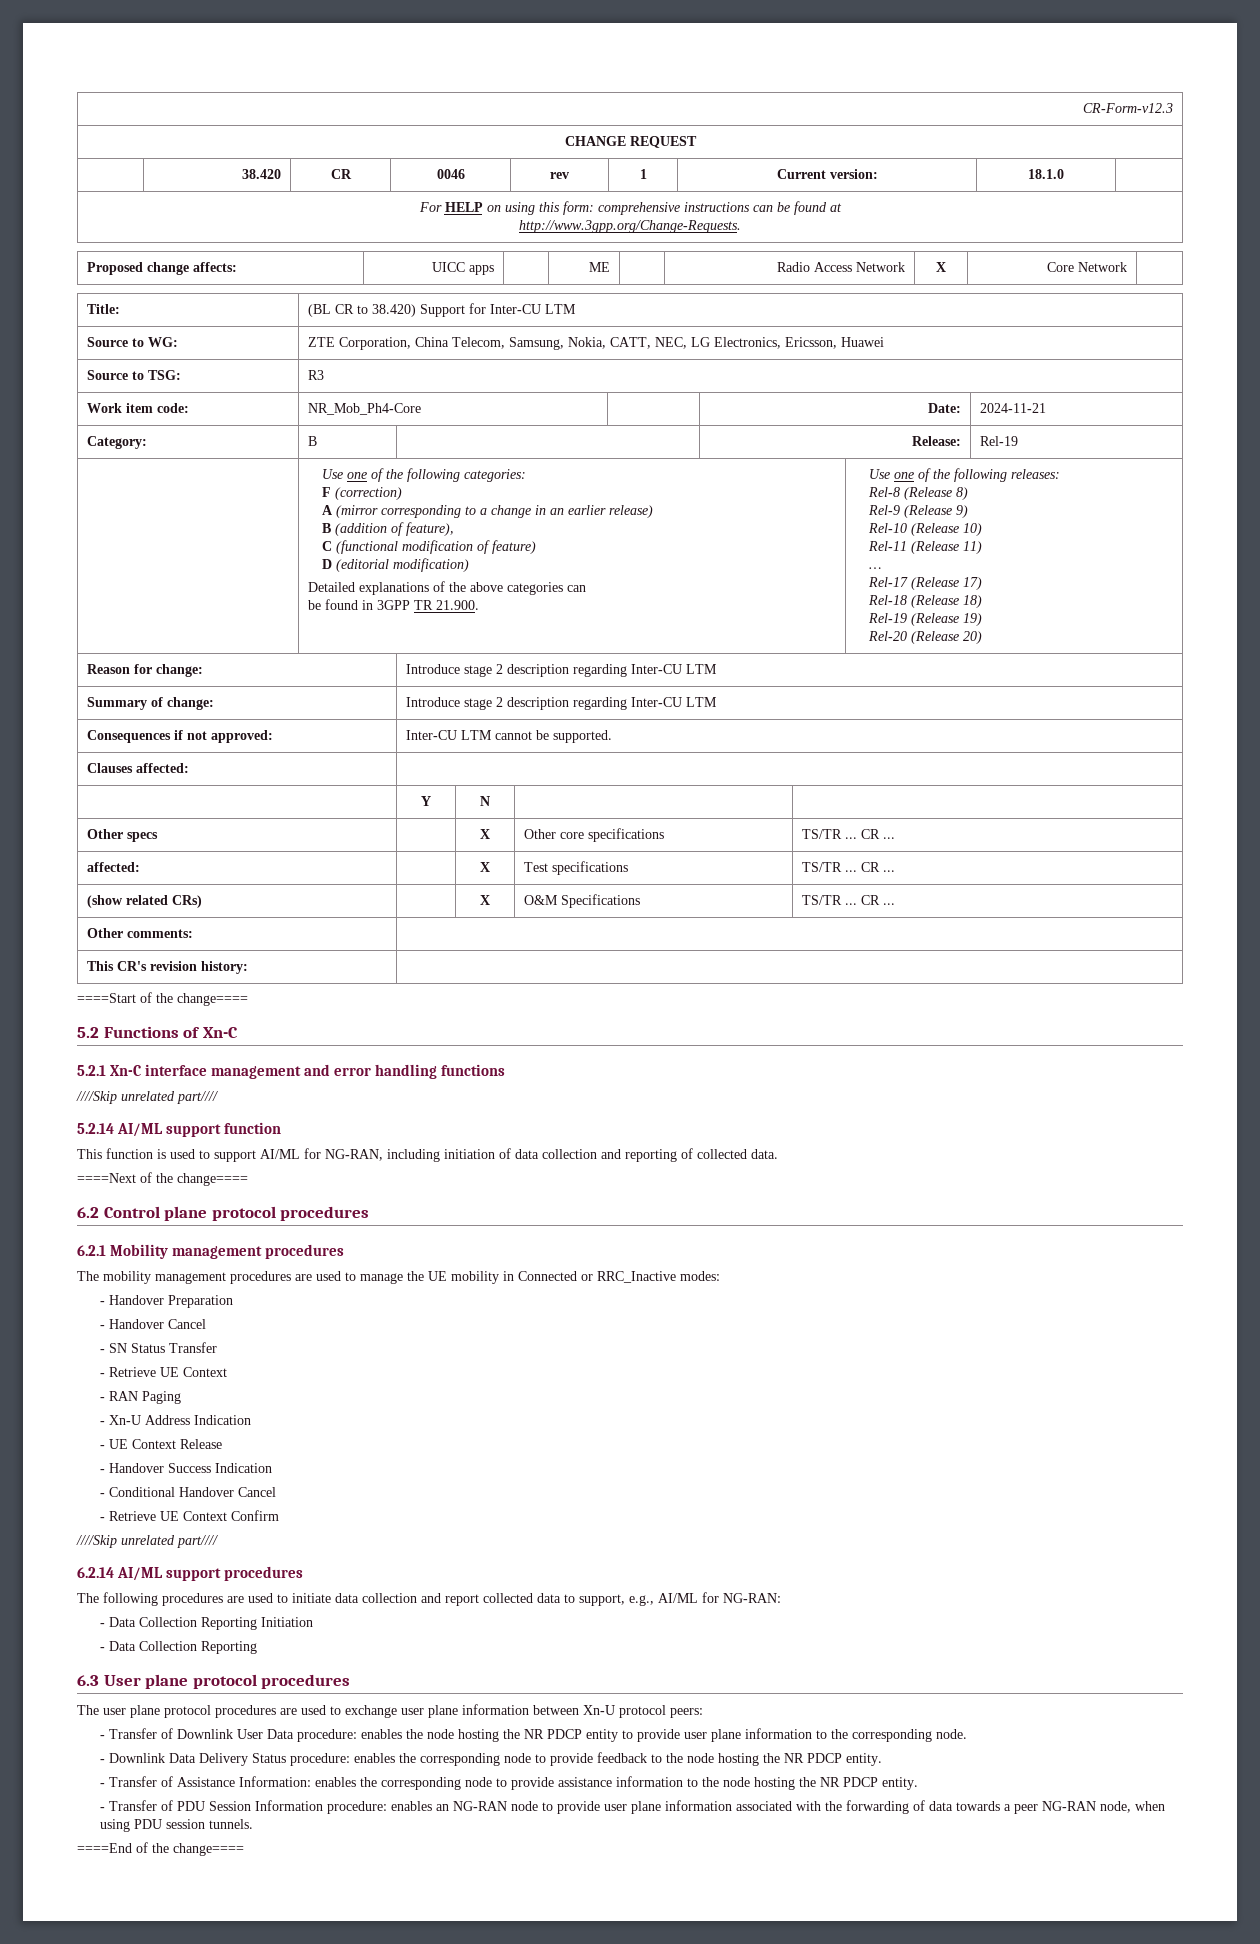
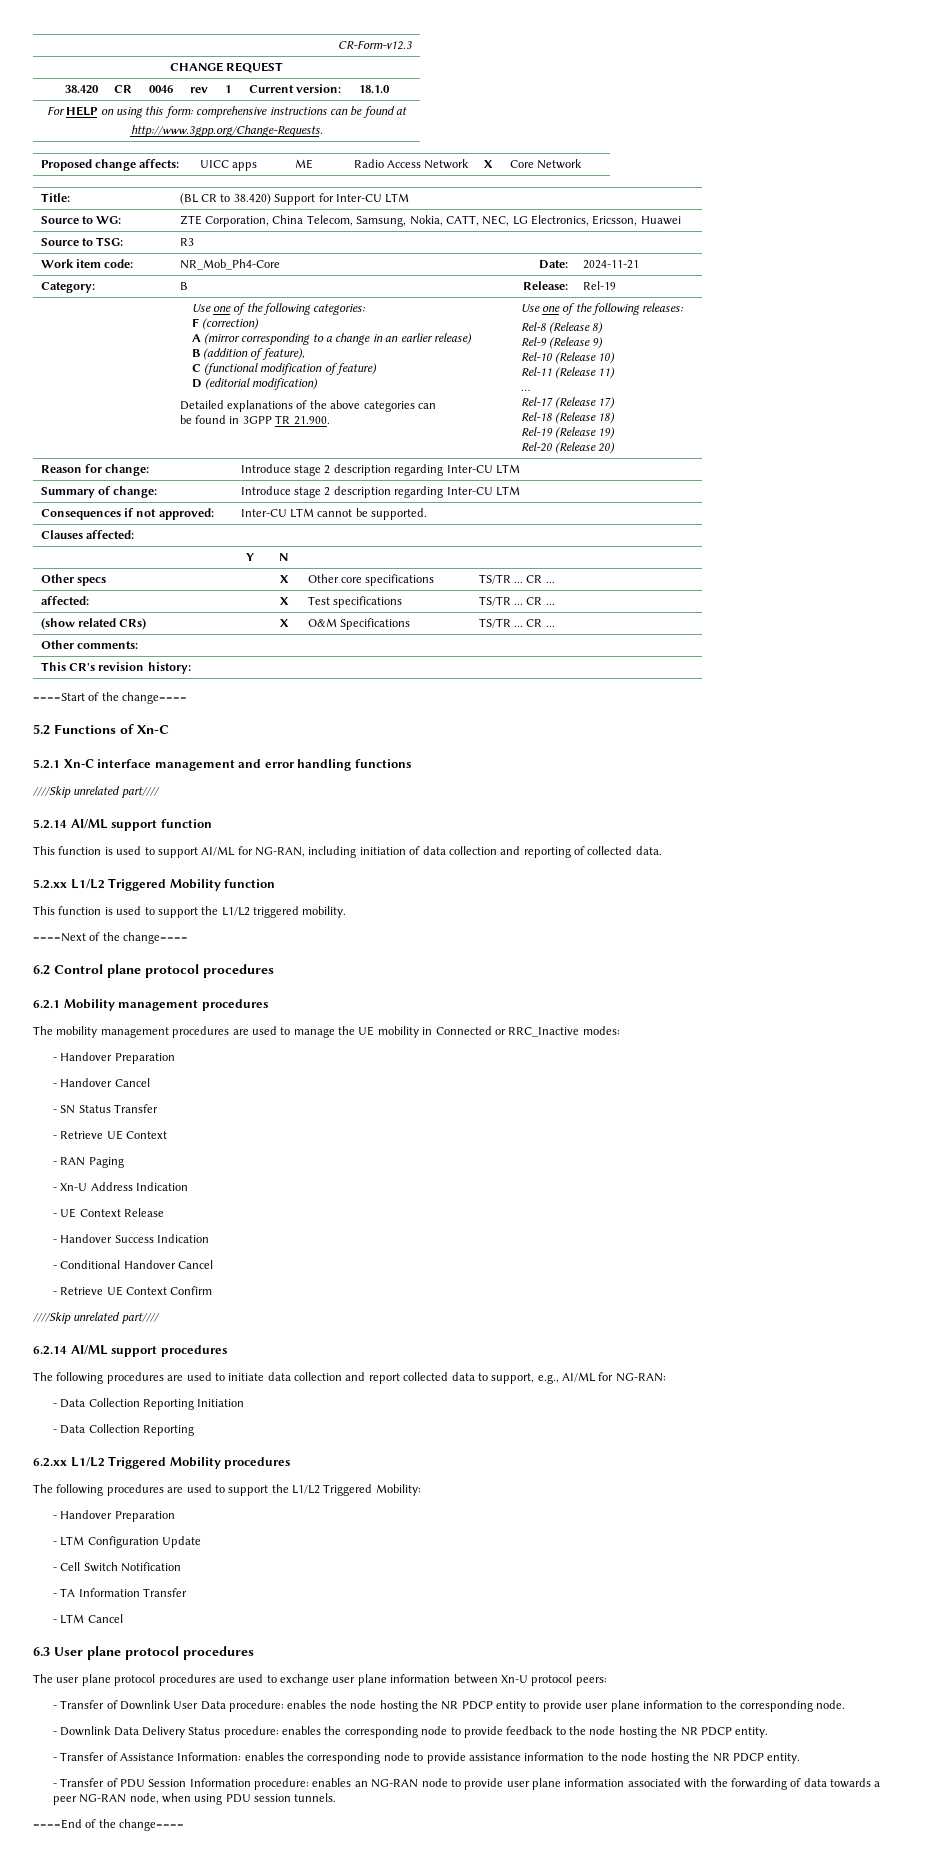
(778, 1154) none -> [33,878,276,891] [33,906,347,918] // 5.2.xx L1/L2 Triggered Mobility function // This function is used to support the L1/L2 triggered mobility.
(257, 1647) none -> [33,1456,291,1469] [33,1484,421,1496] [52,1510,175,1522] [52,1536,201,1548] [52,1562,181,1572] [52,1588,187,1597] [52,1614,123,1624] // 6.2.xx L1/L2 Triggered Mobility procedures // The following procedures are used to support the L1/L2 Triggered Mobility: // - Handover Preparation // - LTM Configuration Update // - Cell Switch Notification // - TA Information Transfer // - LTM Cancel

